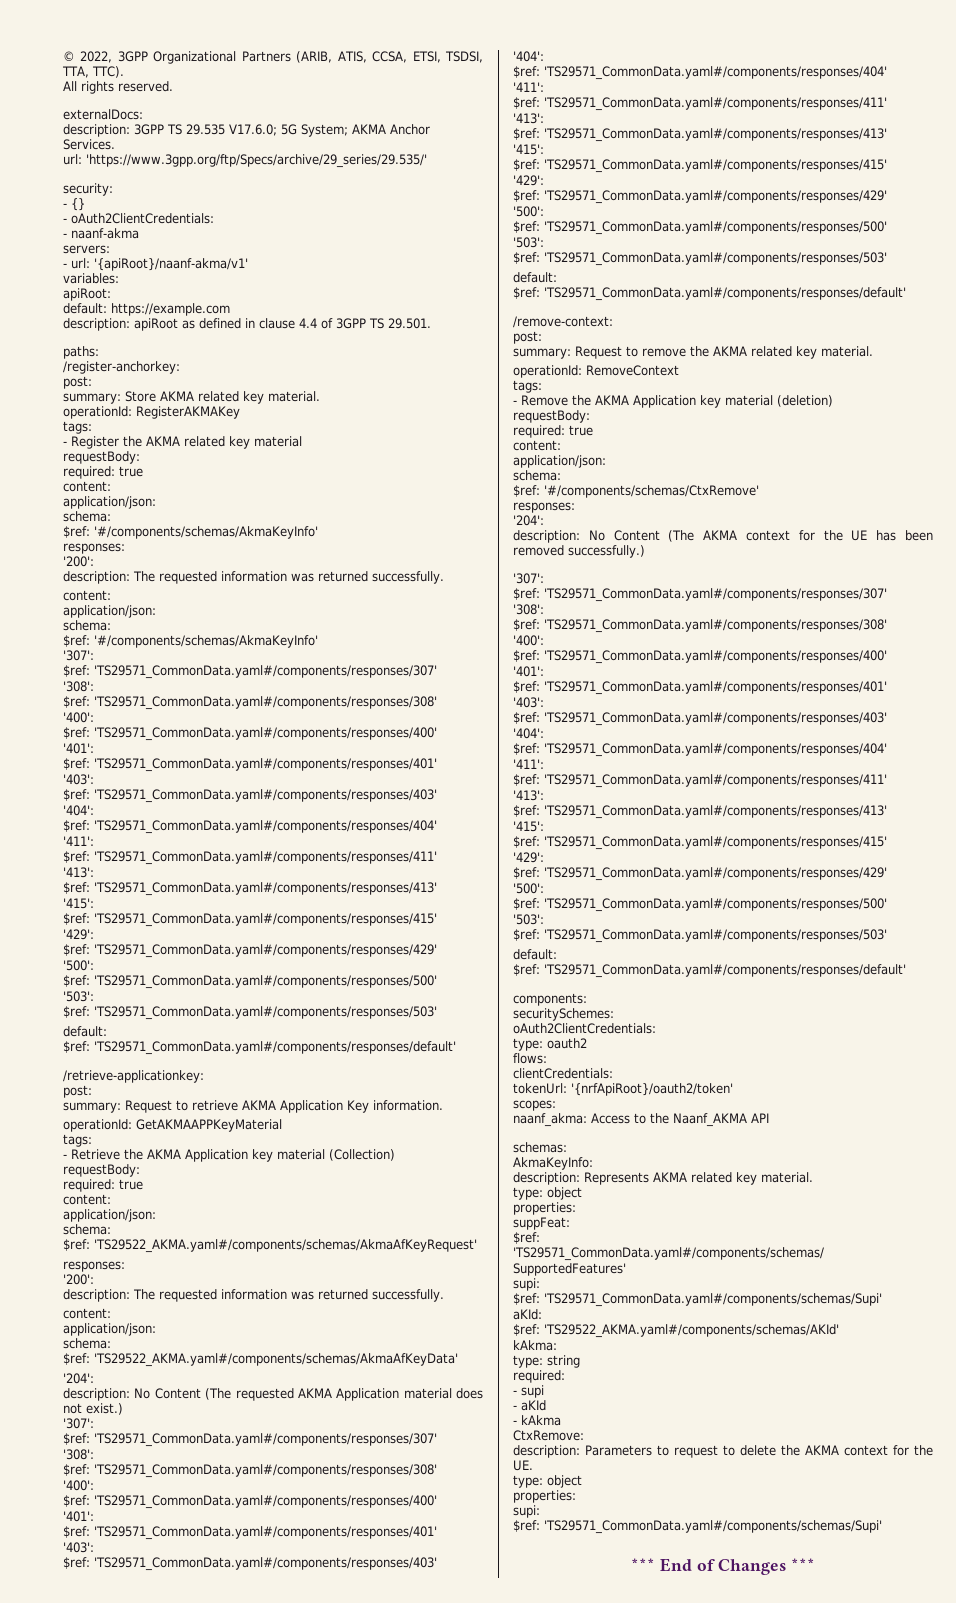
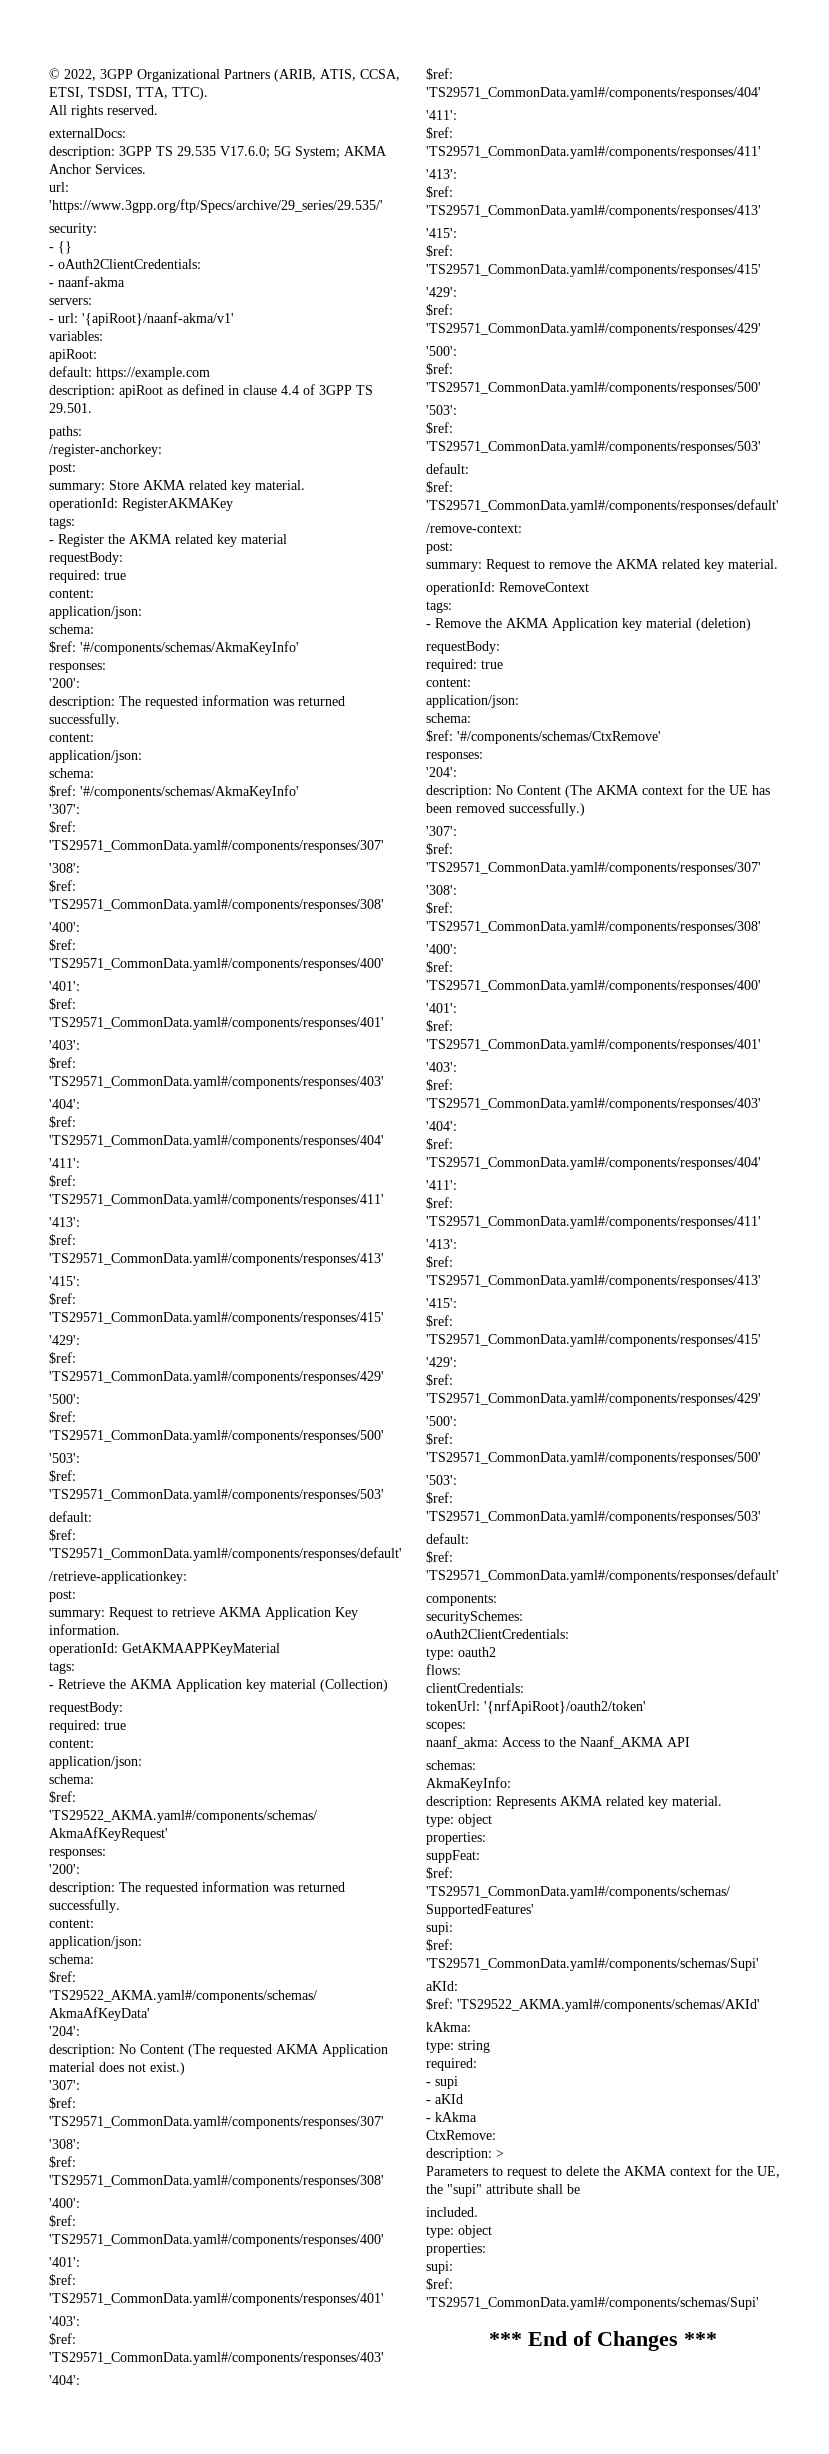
(580, 1451) none -> [496,2149,504,2158] > //
[513,1460,533,1471] UE. -> [757,2166,780,2178] [426,2184,580,2197] [426,2207,478,2217] UE, the "supi" attribute shall be // included.

